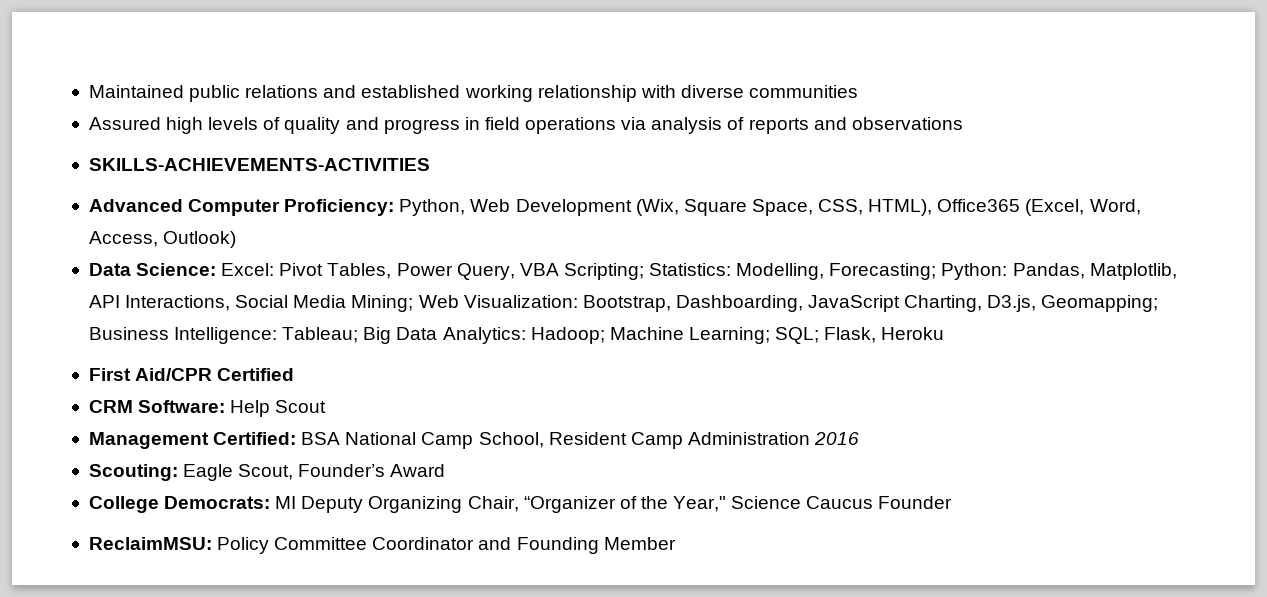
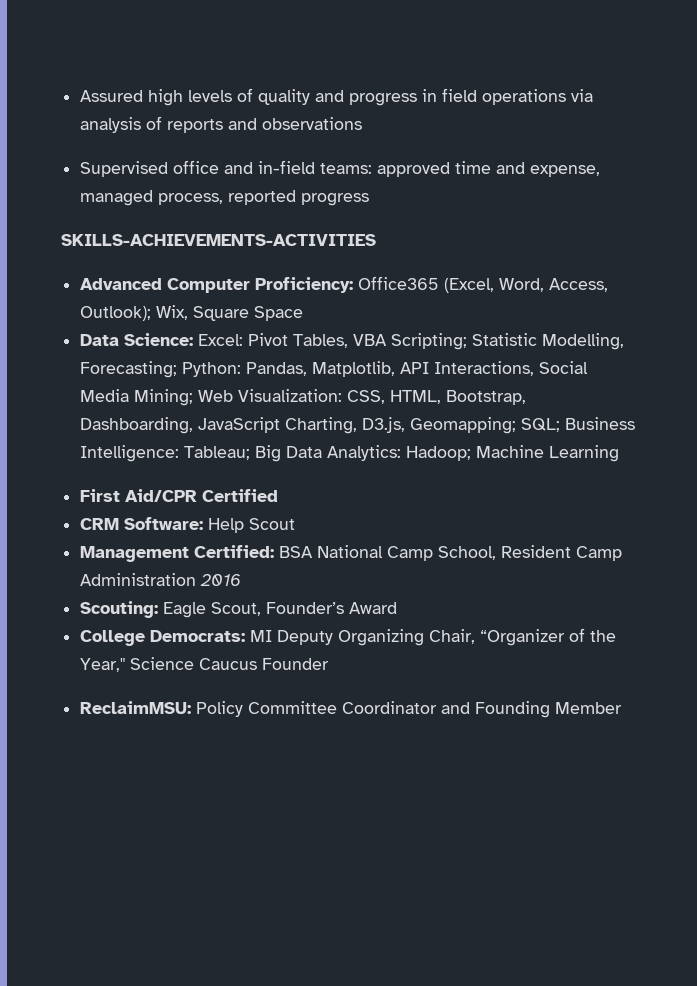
[88,85,859,102] Maintained public relations and established working relationship with diverse communities // -> (80, 96) none
[88,158,430,171] [88,199,1141,216] [88,231,237,248] SKILLS-ACHIEVEMENTS-ACTIVITIES // Advanced Computer Proficiency: Python, Web Development (Wix, Square Space, CSS, HTML), Office365 (Excel, Word, Access, Outlook) -> [80,160,601,177] [80,190,370,206] [61,234,376,246] [80,276,609,293] [80,305,304,321] Supervised office and in-field teams: approved time and expense, managed process, reported progress // SKILLS-ACHIEVEMENTS-ACTIVITIES // Advanced Computer Proficiency: Office365 (Excel, Word, Access, Outlook); Wix, Square Space
[396,263,515,280] Power Query, -> (349, 341) none
[649,263,732,276] Statistics: -> [472,333,538,346] Statistic
(578, 301) none -> [347,390,442,404] CSS, HTML,
(1159, 303) none -> [521,418,561,432] SQL;
[688,327,945,344] Learning; SQL; Flask, Heroku -> [549,445,620,462] Learning

